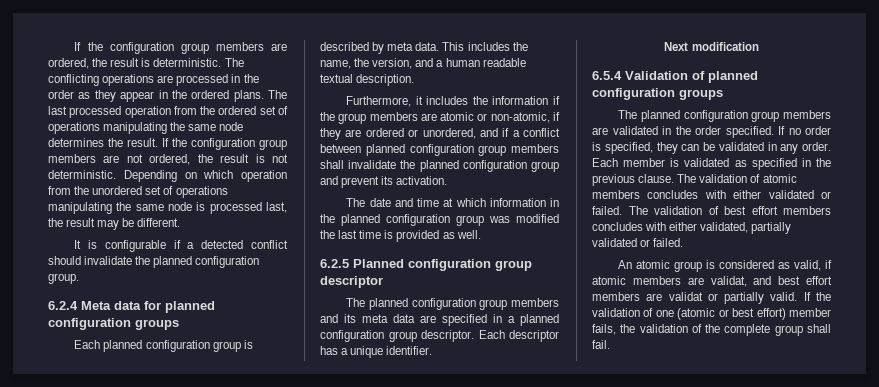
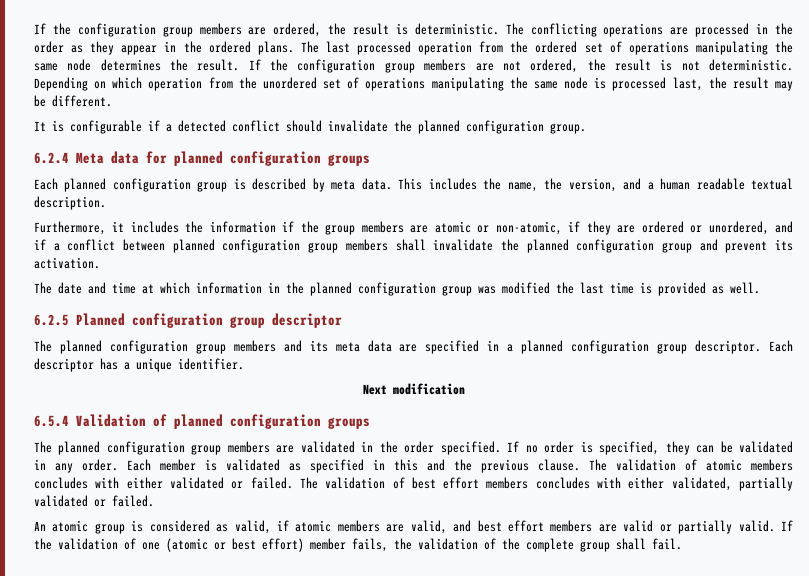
(811, 162) none -> [394,459,445,471] this and
[710,276,747,287] validat, -> [410,520,447,534] valid,
[668,292,703,301] validat -> [623,520,654,532] valid

